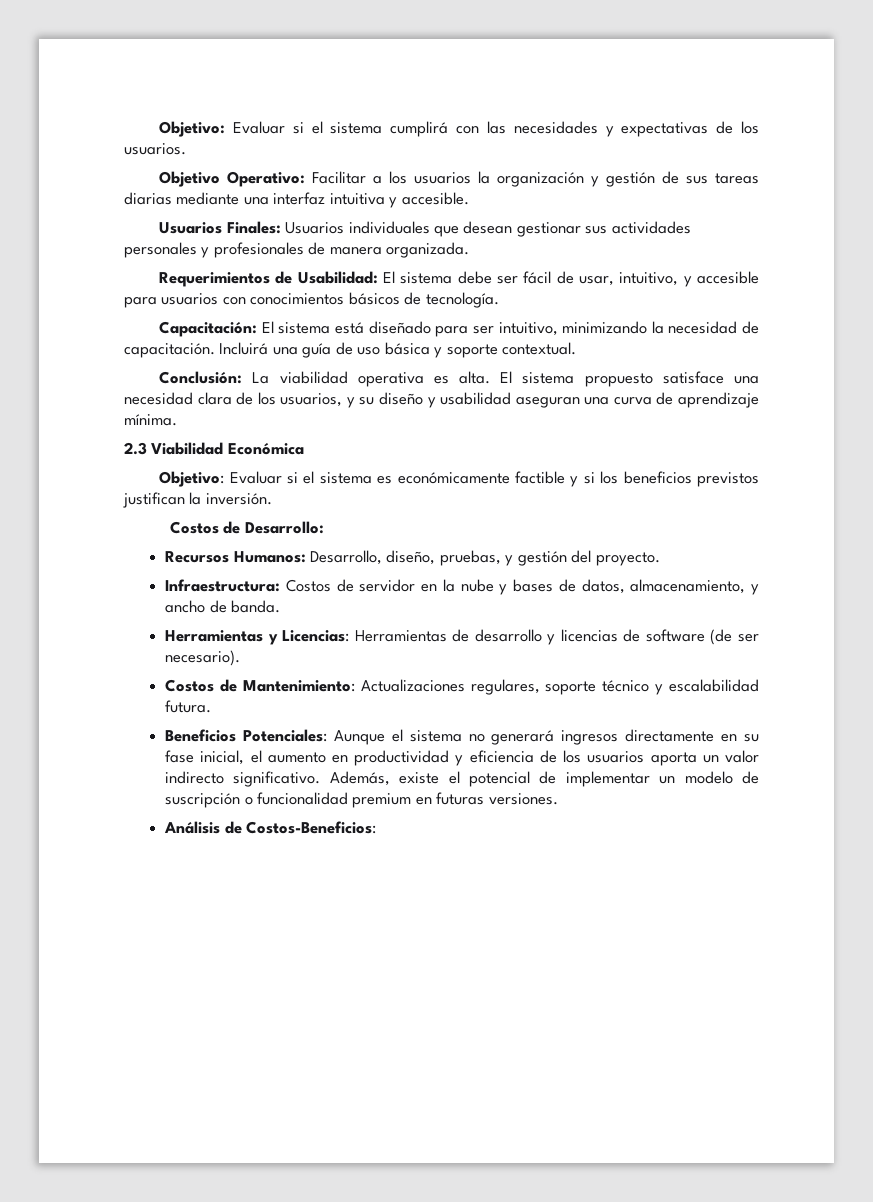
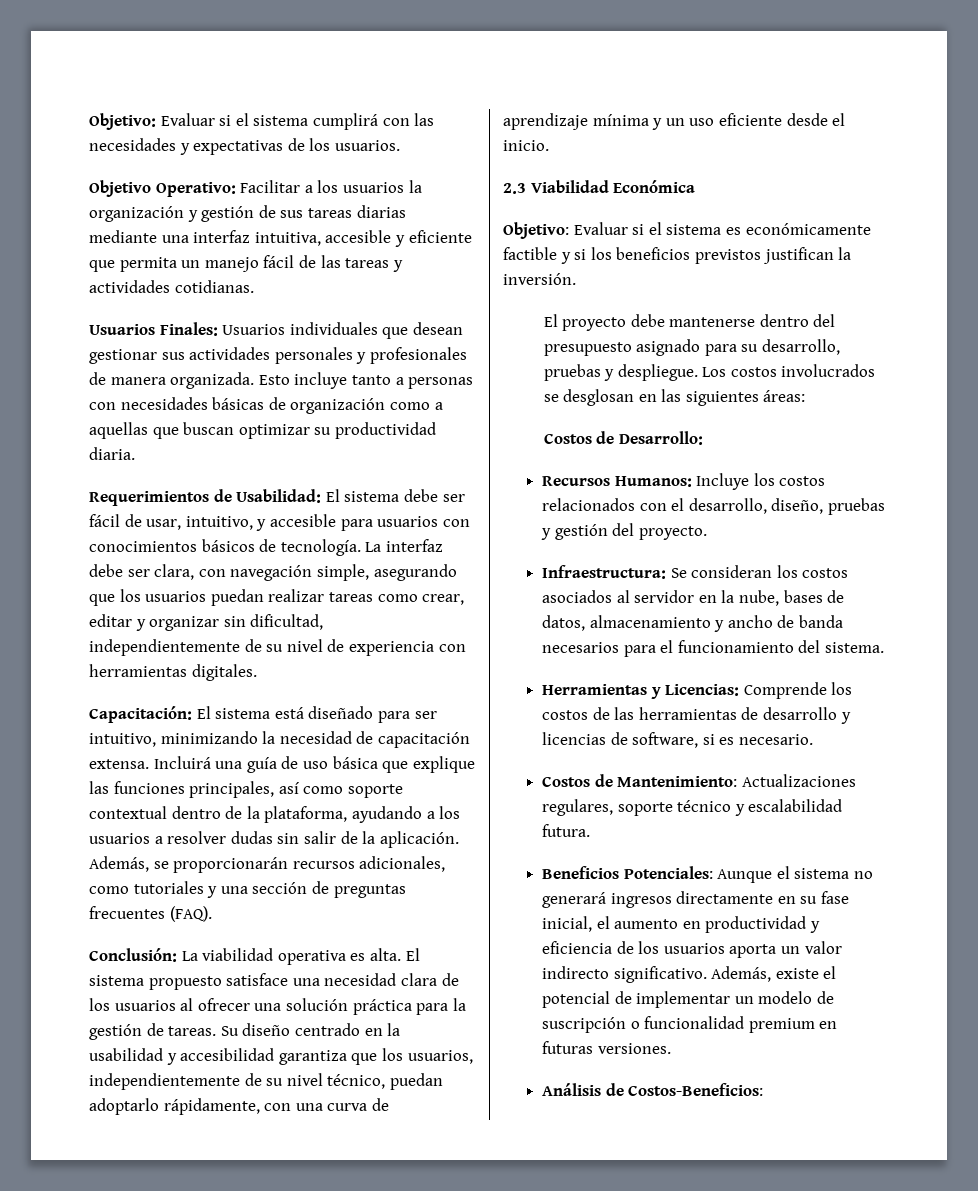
[329,192,469,208] intuitiva y accesible. -> [254,230,472,247] [89,255,403,272] [89,280,254,293] intuitiva, accesible y eficiente que permita un manejo fácil de las tareas y actividades cotidianas.
(470, 250) none -> [258,372,474,389] [89,397,443,414] [89,422,436,439] [89,447,135,460] Esto incluye tanto a personas con necesidades básicas de organización como a aquellas que buscan optimizar su productividad diaria.
(499, 300) none -> [365,539,443,552] [89,564,457,581] [89,589,465,606] [89,614,324,631] [89,639,466,656] [89,664,257,681] La interfaz debe ser clara, con navegación simple, asegurando que los usuarios puedan realizar tareas como crear, editar y organizar sin dificultad, independientemente de su nivel de experiencia con herramientas digitales.
[124,343,215,358] capacitación. -> [377,732,470,748] [89,759,149,769] capacitación extensa.
[434,342,577,358] y soporte contextual. -> [382,756,475,773] [89,781,403,798] [89,806,461,823] [89,831,459,848] [89,856,446,873] [89,881,406,898] [89,906,212,922] que explique las funciones principales, así como soporte contextual dentro de la plataforma, ayudando a los usuarios a resolver dudas sin salir de la aplicación. Además, se proporcionarán recursos adicionales, como tutoriales y una sección de preguntas frecuentes (FAQ).
[280,392,759,408] [124,414,177,426] usuarios, y su diseño y usabilidad aseguran una curva de aprendizaje mínima. -> [114,998,466,1015] [89,1023,401,1040] [89,1048,473,1065] [89,1073,443,1090] [89,1098,389,1115] [503,113,846,130] [503,140,549,151] usuarios al ofrecer una solución práctica para la gestión de tareas. Su diseño centrado en la usabilidad y accesibilidad garantiza que los usuarios, independientemente de su nivel técnico, puedan adoptarlo rápidamente, con una curva de aprendizaje mínima y un uso eficiente desde el inicio.
(272, 499) none -> [543,314,836,331] [543,339,840,356] [543,364,876,381] [543,389,806,406] // El proyecto debe mantenerse dentro del presupuesto asignado para su desarrollo, pruebas y despliegue. Los costos involucrados se desglosan en las siguientes áreas:
[309,550,501,566] Desarrollo, diseño, pruebas, -> [696,473,826,490] [541,498,885,515] Incluye los costos relacionados con el desarrollo, diseño, pruebas
[285,579,354,592] Costos de -> [670,565,849,578] [541,590,630,603] Se consideran los costos asociados al
[460,579,508,595] nube y -> [738,590,779,606] nube,
[630,579,746,594] almacenamiento, -> [589,615,711,628] almacenamiento
[230,600,280,613] [165,630,447,645] banda. // Herramientas y Licencias: Herramientas -> [798,615,843,628] [541,640,884,657] [541,682,853,699] [541,707,737,720] banda necesarios para el funcionamiento del sistema. // Herramientas y Licencias: Comprende los costos de las herramientas
[645,629,759,645] [165,650,241,666] software (de ser necesario). -> [632,732,813,748] software, si es necesario.

